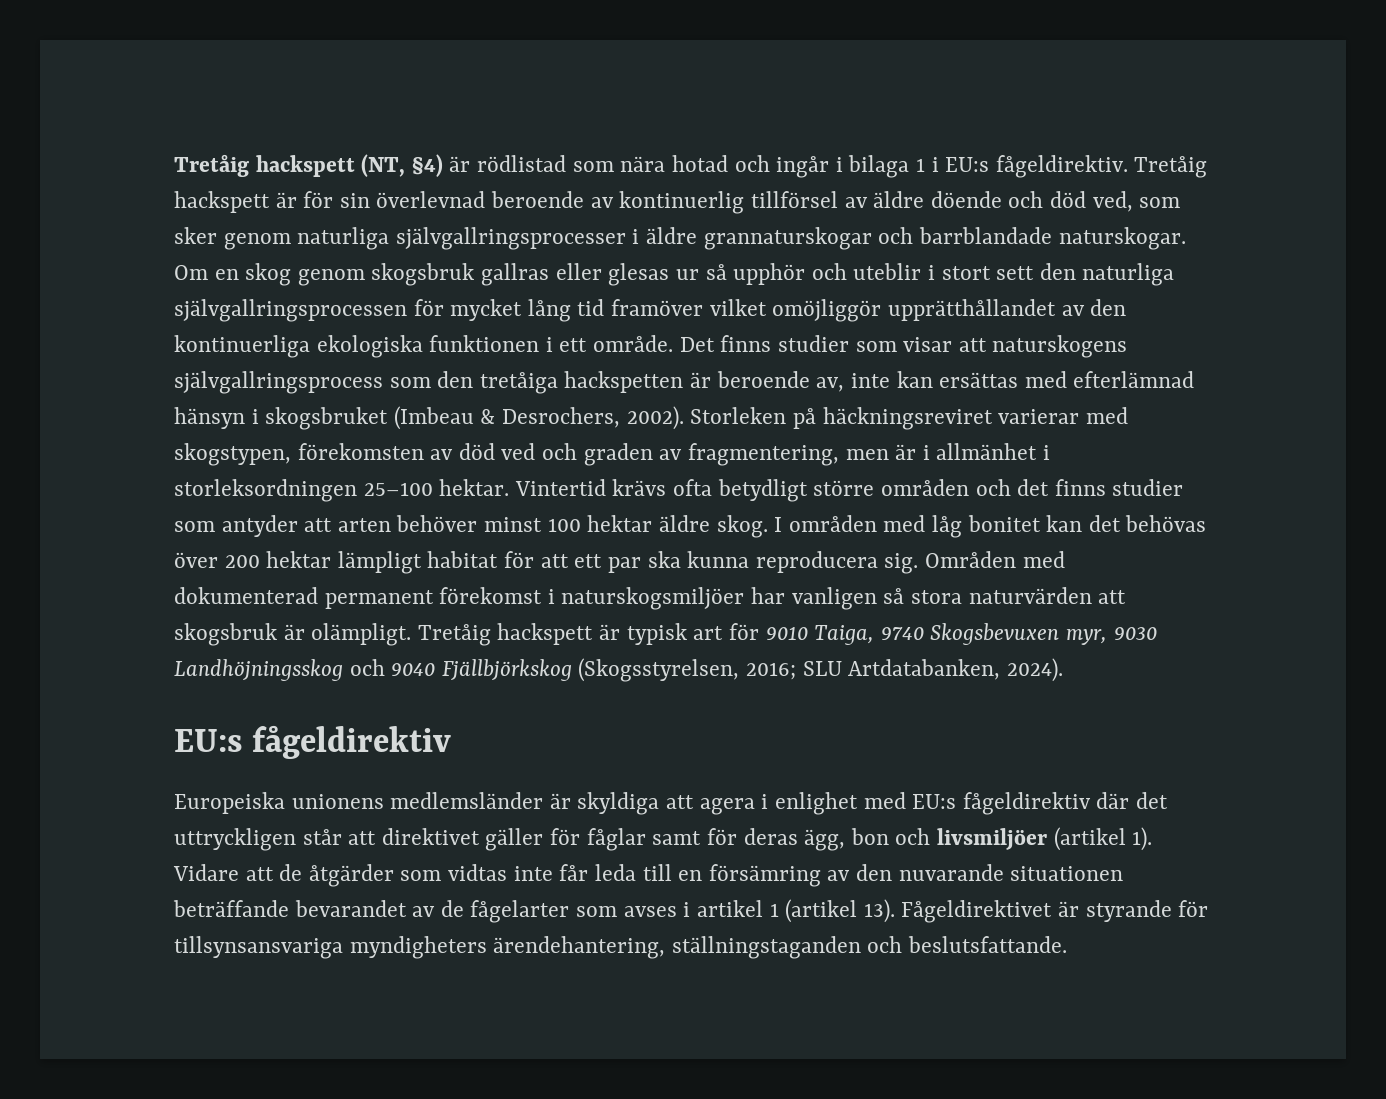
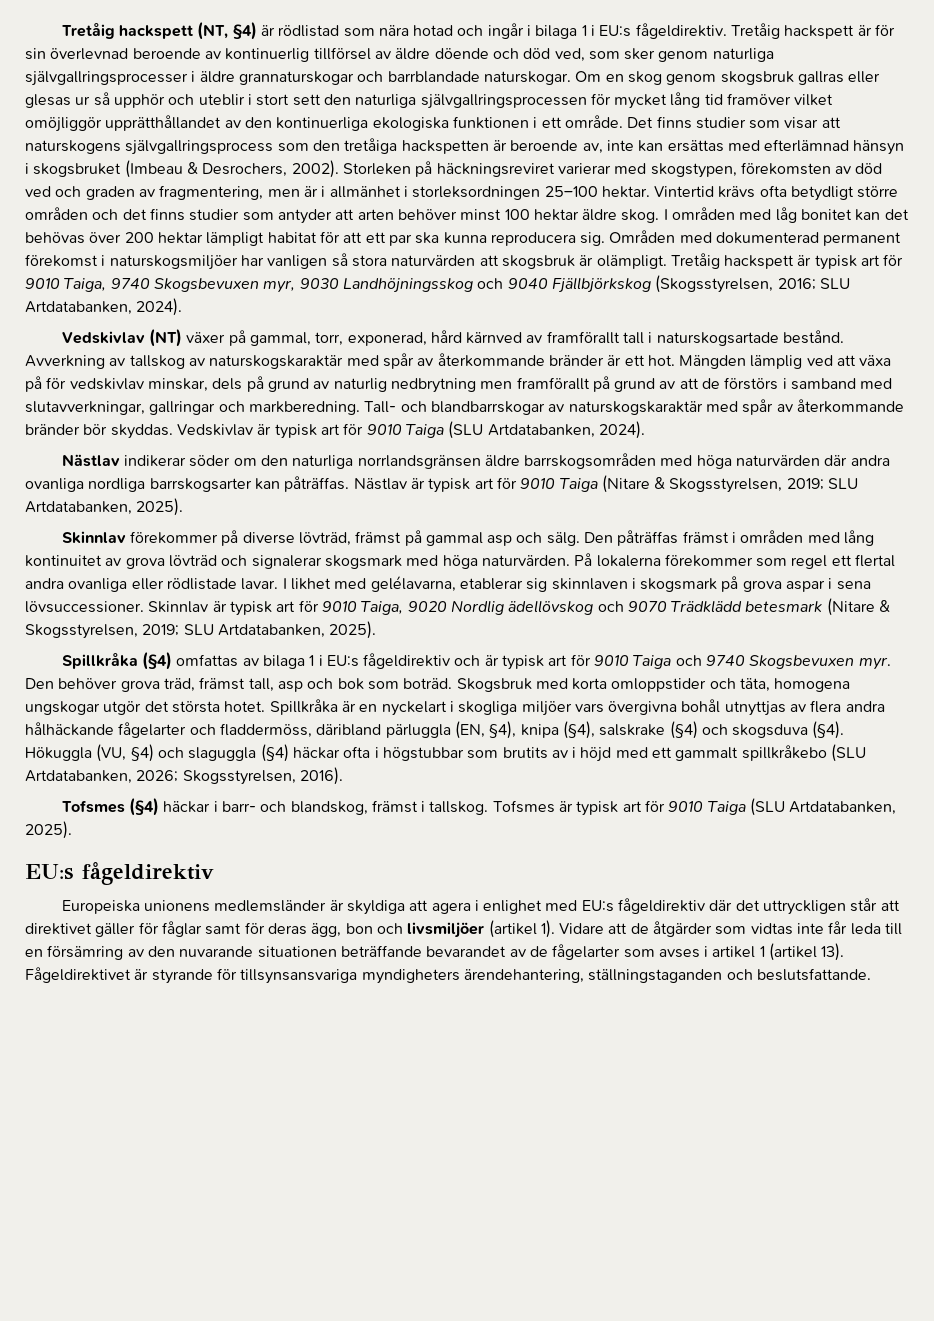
(1063, 670) none -> [61,329,845,347] [25,353,892,369] [25,376,893,393] [25,399,904,415] [25,421,645,439] [61,453,890,469] [25,475,859,493] [25,498,184,516] [61,530,875,546] [25,553,896,569] [25,576,871,592] [25,598,891,616] [25,621,377,639] [61,652,891,670] [25,677,851,692] [25,699,885,716] [25,721,845,739] [25,744,867,762] [25,767,343,785] [61,798,897,816] [25,821,72,839] // Vedskivlav (NT) växer på gammal, torr, exponerad, hård kärnved av framförallt tall i naturskogsartade bestånd. Avverkning av tallskog av naturskogskaraktär med spår av återkommande bränder är ett hot. Mängden lämplig ved att växa på för vedskivlav minskar, dels på grund av naturlig nedbrytning men framförallt på grund av att de förstörs i samband med slutavverkningar, gallringar och markberedning. Tall- och blandbarrskogar av naturskogskaraktär med spår av återkommande bränder bör skyddas. Vedskivlav är typisk art för 9010 Taiga (SLU Artdatabanken, 2024). // Nästlav indikerar söder om den naturliga norrlandsgränsen äldre barrskogsområden med höga naturvärden där andra ovanliga nordliga barrskogsarter kan påträffas. Nästlav är typisk art för 9010 Taiga (Nitare & Skogsstyrelsen, 2019; SLU Artdatabanken, 2025). // Skinnlav förekommer på diverse lövträd, främst på gammal asp och sälg. Den påträffas främst i områden med lång kontinuitet av grova lövträd och signalerar skogsmark med höga naturvärden. På lokalerna förekommer som regel ett flertal andra ovanliga eller rödlistade lavar. I likhet med gelélavarna, etablerar sig skinnlaven i skogsmark på grova aspar i sena lövsuccessioner. Skinnlav är typisk art för 9010 Taiga, 9020 Nordlig ädellövskog och 9070 Trädklädd betesmark (Nitare & Skogsstyrelsen, 2019; SLU Artdatabanken, 2025). // Spillkråka (§4) omfattas av bilaga 1 i EU:s fågeldirektiv och är typisk art för 9010 Taiga och 9740 Skogsbevuxen myr. Den behöver grova träd, främst tall, asp och bok som boträd. Skogsbruk med korta omloppstider och täta, homogena ungskogar utgör det största hotet. Spillkråka är en nyckelart i skogliga miljöer vars övergivna bohål utnyttjas av flera andra hålhäckande fågelarter och fladdermöss, däribland pärluggla (EN, §4), knipa (§4), salskrake (§4) och skogsduva (§4). Hökuggla (VU, §4) och slaguggla (§4) häckar ofta i högstubbar som brutits av i höjd med ett gammalt spillkråkebo (SLU Artdatabanken, 2026; Skogsstyrelsen, 2016). // Tofsmes (§4) häckar i barr- och blandskog, främst i tallskog. Tofsmes är typisk art för 9010 Taiga (SLU Artdatabanken, 2025).

